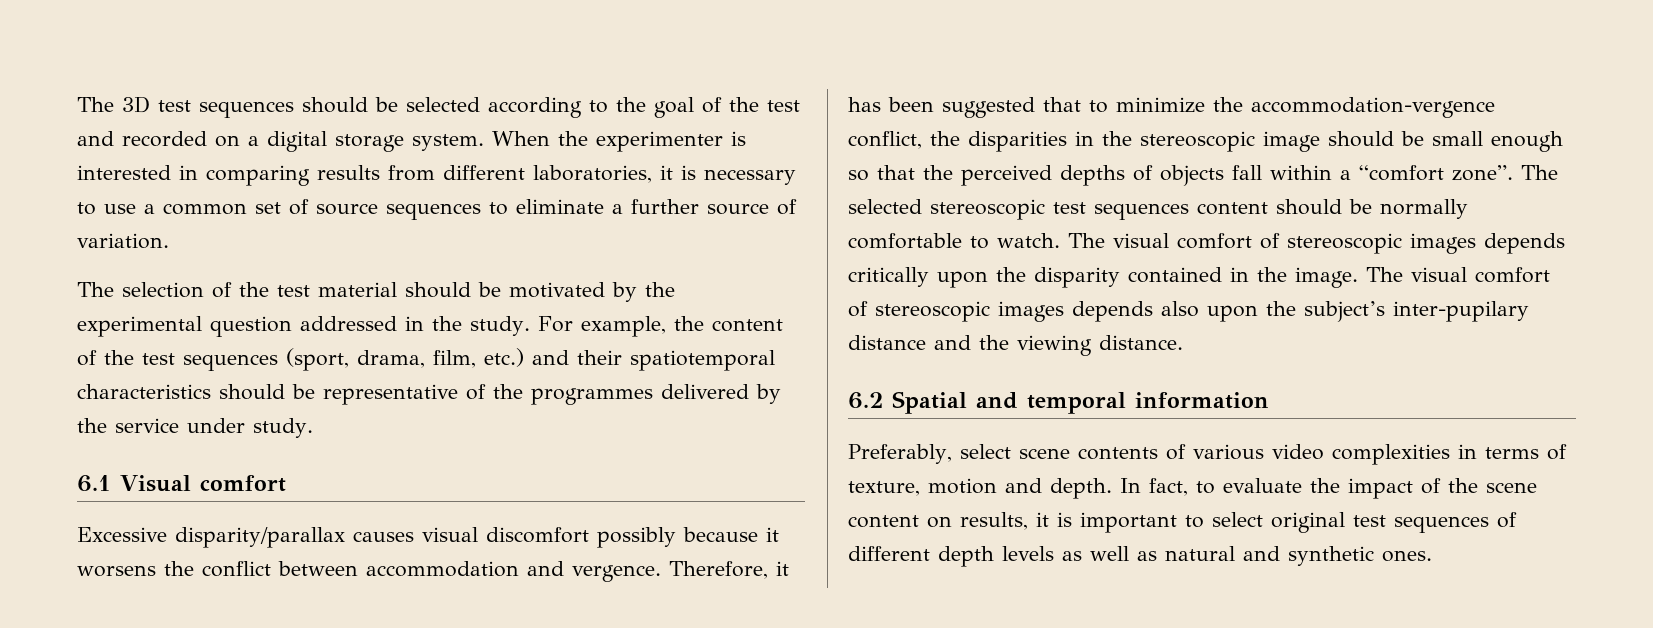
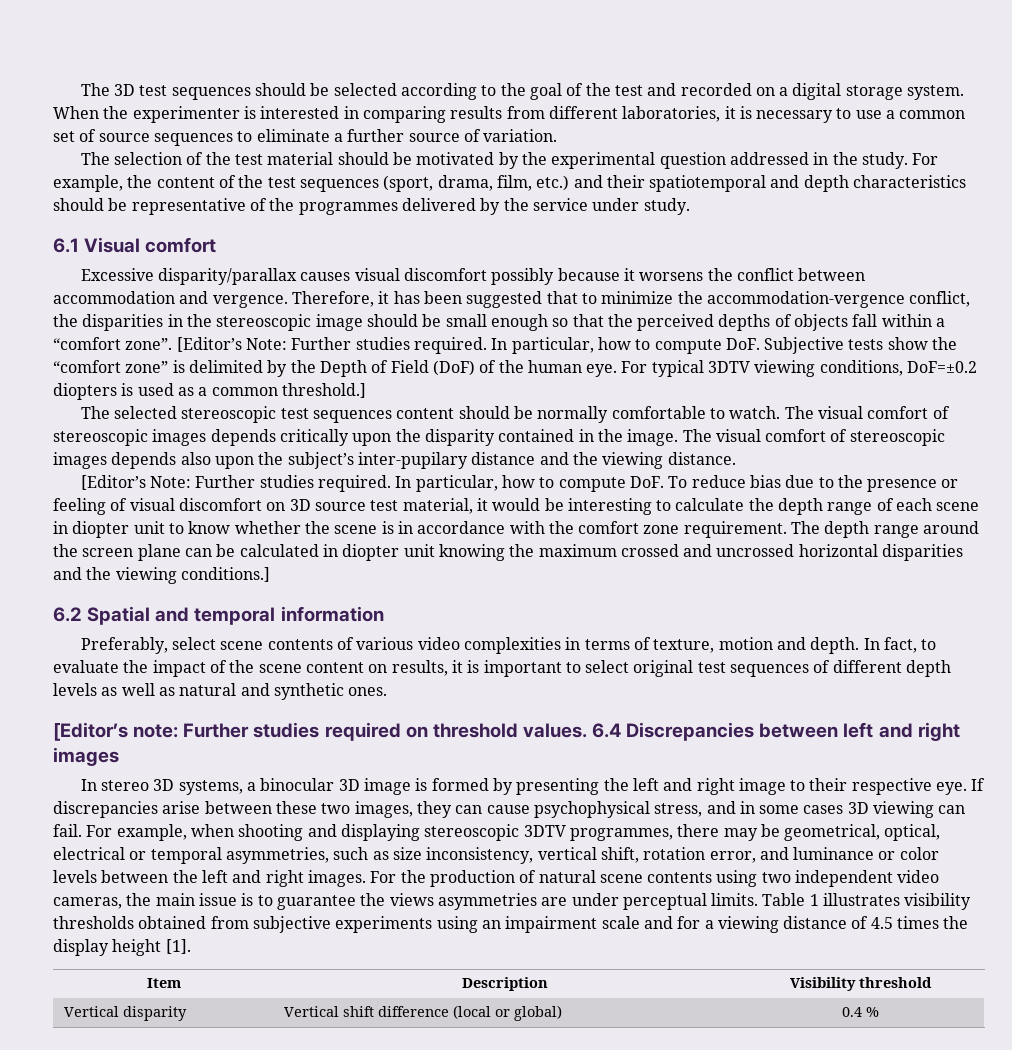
(775, 360) none -> [770,175,849,192] and depth
(1513, 173) none -> [176,337,958,354] [53,360,978,377] [53,383,366,400] [Editor’s Note: Further studies required. In particular, how to compute DoF. Subjective tests show the “comfort zone” is delimited by the Depth of Field (DoF) of the human eye. For typical 3DTV viewing conditions, DoF=±0.2 diopters is used as a common threshold.] //
(1183, 342) none -> [80,475,959,492] [53,498,980,515] [53,521,980,538] [53,544,964,561] [53,567,270,584] // [Editor’s Note: Further studies required. In particular, how to compute DoF. To reduce bias due to the presence or feeling of visual discomfort on 3D source test material, it would be interesting to calculate the depth range of each scene in diopter unit to know whether the scene is in accordance with the comfort zone requirement. The depth range around the screen plane can be calculated in diopter unit knowing the maximum crossed and uncrossed horizontal disparities and the viewing conditions.]
(1432, 556) none -> [53,722,960,741] [53,747,119,766] [80,778,986,795] [53,801,966,818] [53,824,941,841] [53,847,939,864] [53,870,940,887] [53,893,972,910] [53,916,969,933] [53,939,191,956] [146,978,181,988] [461,977,548,991] [789,977,932,991] [64,1006,188,1021] [284,1005,563,1021] [841,1007,879,1017] // [Editor’s note: Further studies required on threshold values. 6.4 Discrepancies between left and right images // In stereo 3D systems, a binocular 3D image is formed by presenting the left and right image to their respective eye. If discrepancies arise between these two images, they can cause psychophysical stress, and in some cases 3D viewing can fail. For example, when shooting and displaying stereoscopic 3DTV programmes, there may be geometrical, optical, electrical or temporal asymmetries, such as size inconsistency, vertical shift, rotation error, and luminance or color levels between the left and right images. For the production of natural scene contents using two independent video cameras, the main issue is to guarantee the views asymmetries are under perceptual limits. Table 1 illustrates visibility thresholds obtained from subjective experiments using an impairment scale and for a viewing distance of 4.5 times the display height [1]. // Item | Description | Visibility threshold // Vertical disparity | Vertical shift difference (local or global) | 0.4 %

